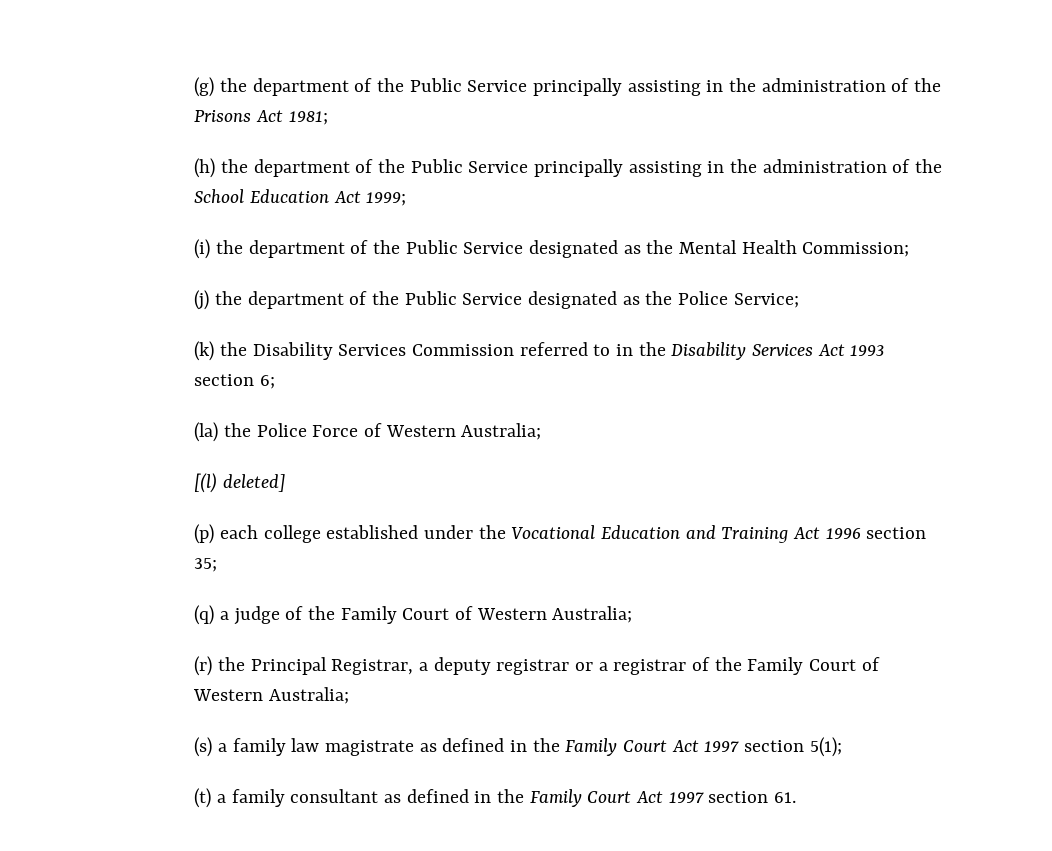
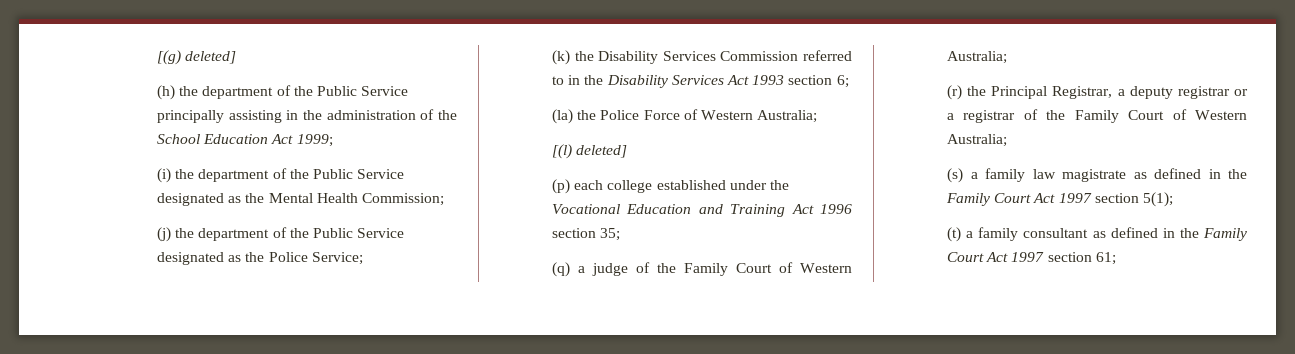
[194,77,942,97] [194,110,328,125] (g) the department of the Public Service principally assisting in the administration of the Prisons Act 1981; -> [157,50,237,65] [(g) deleted]
[774,792,797,803] 61. -> [1095,252,1116,265] 61;

